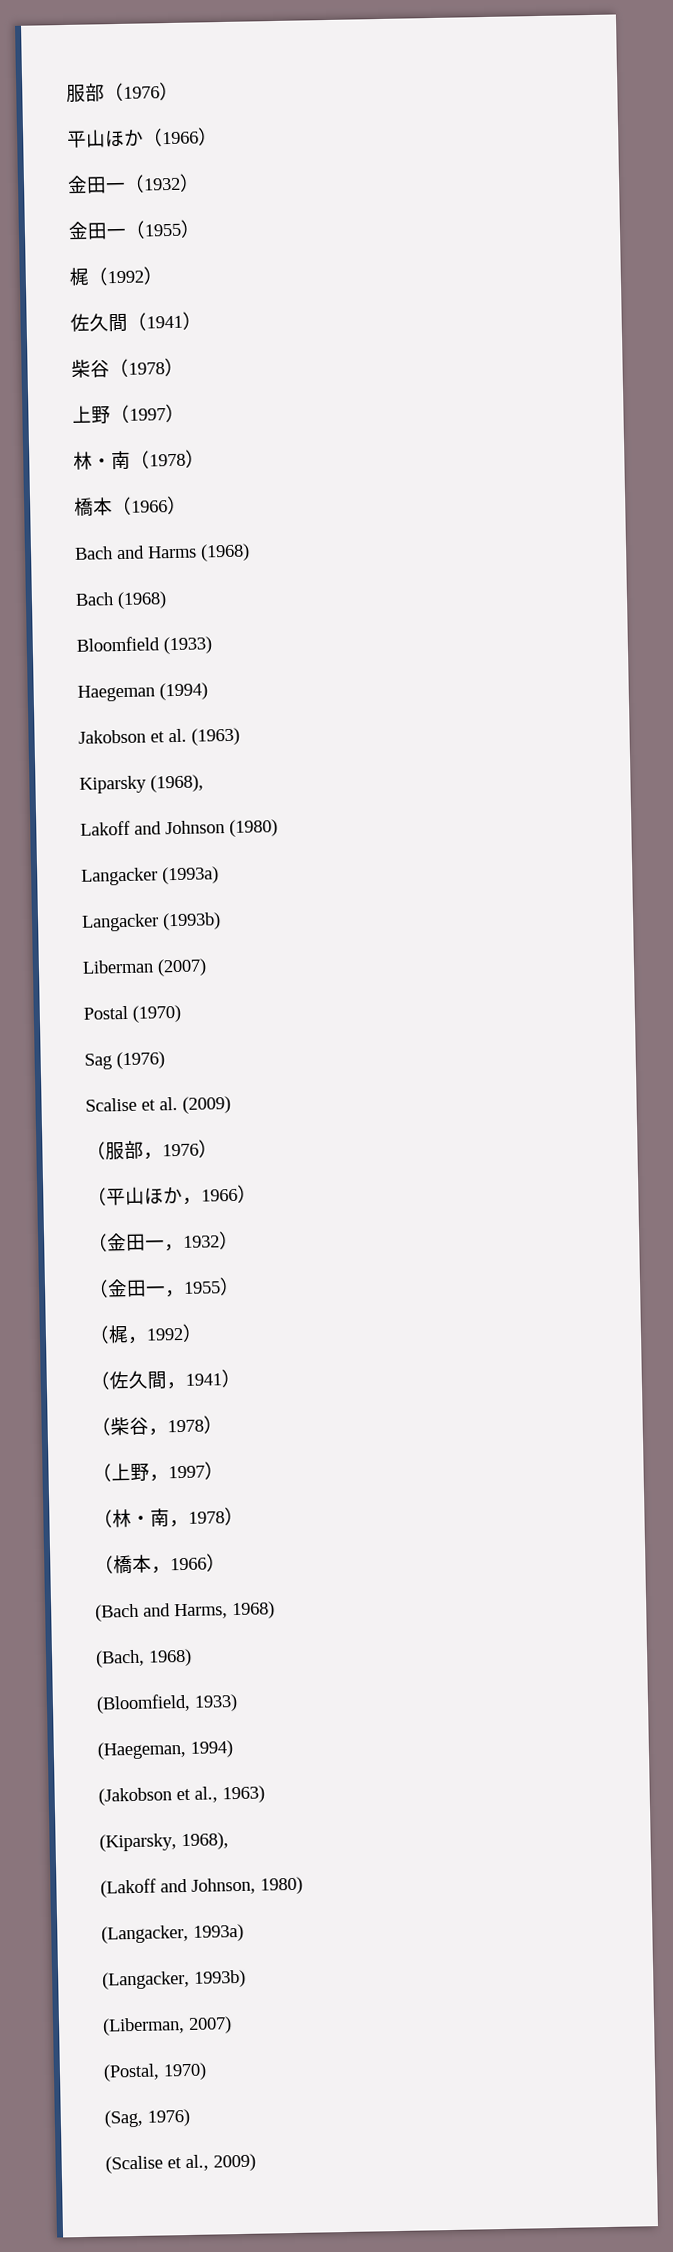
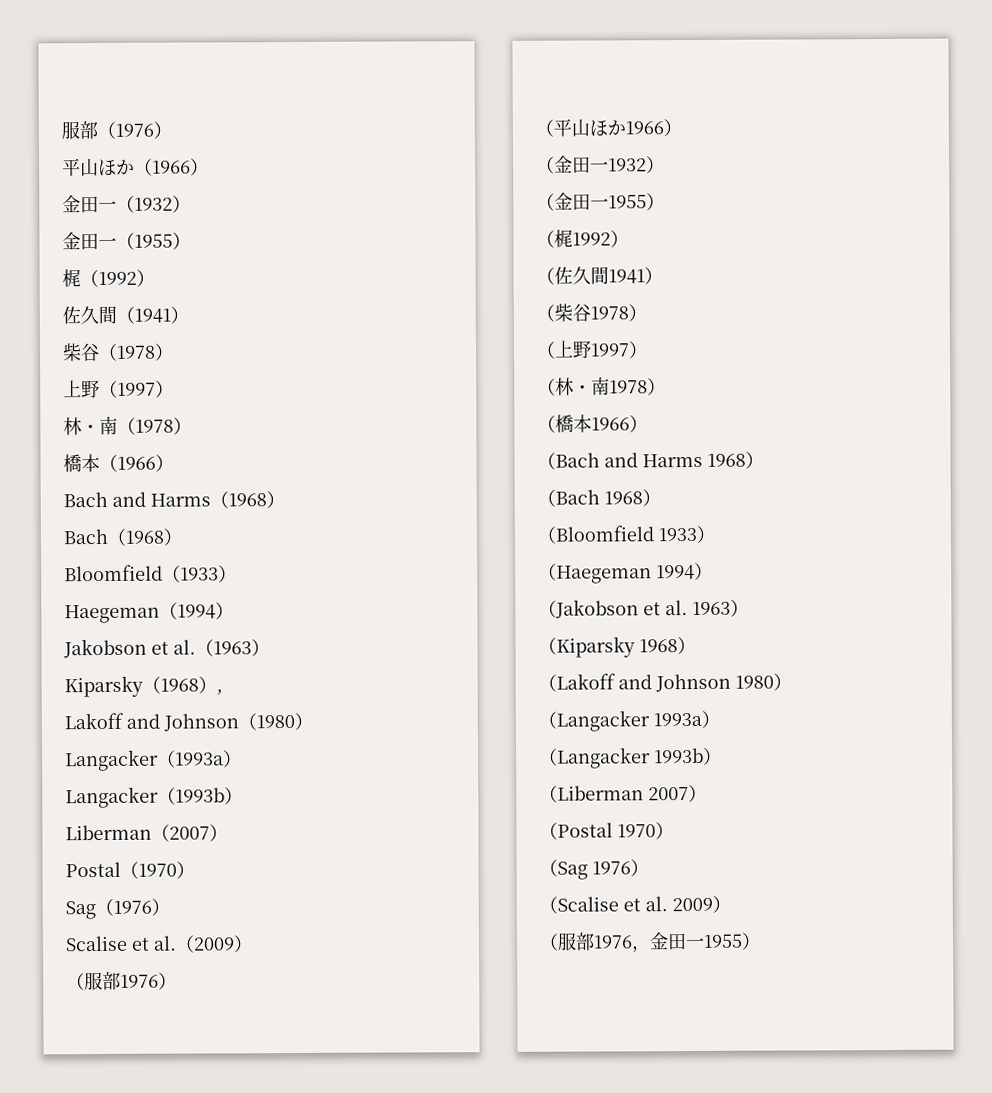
[200,543,250,562] [75,591,167,610] [76,636,212,655] [77,682,208,702] [78,727,240,746] [79,774,204,794] [80,819,278,837] [81,866,219,886] [81,912,221,932] [82,958,207,977] [83,1004,181,1023] [84,1051,165,1070] [85,1096,231,1114] [86,1140,163,1161] (1968) // Bach (1968) // Bloomfield (1933) // Haegeman (1994) // Jakobson et al. (1963) // Kiparsky (1968), // Lakoff and Johnson (1980) // Langacker (1993a) // Langacker (1993b) // Liberman (2007) // Postal (1970) // Sag (1976) // Scalise et al. (2009) // （服部， -> [210,491,285,509] [63,528,182,546] [64,564,237,583] [64,602,234,624] [63,638,270,659] [64,675,223,698] [64,712,313,732] [65,749,242,772] [65,786,243,809] [65,824,228,842] [65,861,195,879] [65,898,170,920] [65,935,253,953] [66,971,121,991] （1968） // Bach（1968） // Bloomfield（1933） // Haegeman（1994） // Jakobson et al.（1963） // Kiparsky（1968）, // Lakoff and Johnson（1980） // Langacker（1993a） // Langacker（1993b） // Liberman（2007） // Postal（1970） // Sag（1976） // Scalise et al.（2009） // （服部
[182,1197,202,1205] ， -> (626, 127) none
[164,1243,184,1252] ， -> (609, 166) none
[165,1289,185,1298] ， -> (609, 203) none
[127,1336,148,1345] ， -> (573, 238) none
[166,1381,186,1390] ， -> (609, 275) none
[148,1428,168,1436] ， -> (591, 312) none
[149,1474,169,1482] ， -> (592, 349) none
[169,1519,189,1528] ， -> (610, 386) none
[151,1553,226,1574] [95,1601,275,1622] [95,1648,192,1668] [96,1693,238,1714] [97,1740,233,1760] [98,1785,265,1806] [99,1832,229,1852] [100,1876,303,1898] [101,1923,244,1944] [102,1969,246,1990] [102,2016,232,2036] [103,2062,207,2082] [104,2108,190,2128] [105,2153,256,2174] ，1966） // (Bach and Harms, 1968) // (Bach, 1968) // (Bloomfield, 1933) // (Haegeman, 1994) // (Jakobson et al., 1963) // (Kiparsky, 1968), // (Lakoff and Johnson, 1980) // (Langacker, 1993a) // (Langacker, 1993b) // (Liberman, 2007) // (Postal, 1970) // (Sag, 1976) // (Scalise et al., 2009) -> [591,415,648,433] [537,451,764,470] [537,489,661,507] [537,525,715,544] [538,562,713,584] [538,599,749,619] [538,636,696,658] [538,673,792,693] [538,710,720,732] [539,747,722,769] [539,784,707,803] [539,822,674,840] [539,859,649,880] [539,895,731,914] [539,932,761,953] 1966） // （Bach and Harms 1968） // （Bach 1968） // （Bloomfield 1933） // （Haegeman 1994） // （Jakobson et al. 1963） // （Kiparsky 1968） // （Lakoff and Johnson 1980） // （Langacker 1993a） // （Langacker 1993b） // （Liberman 2007） // （Postal 1970） // （Sag 1976） // （Scalise et al. 2009） // （服部1976，金田一1955）

